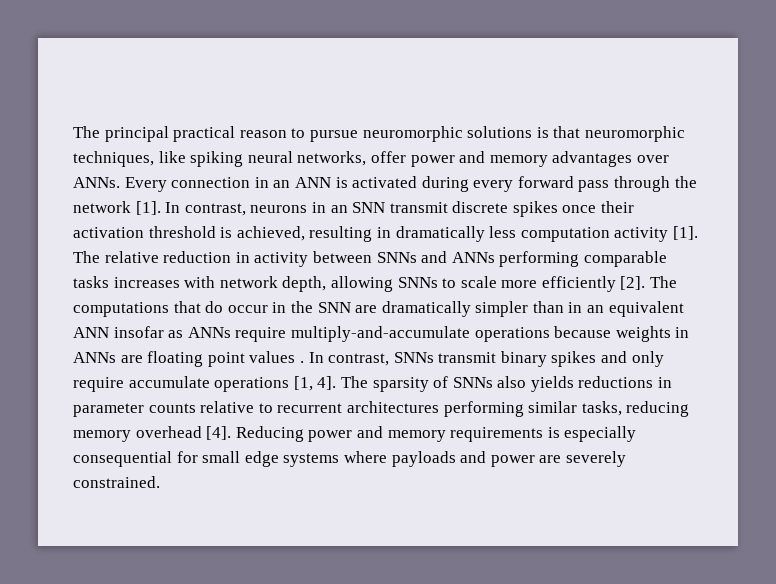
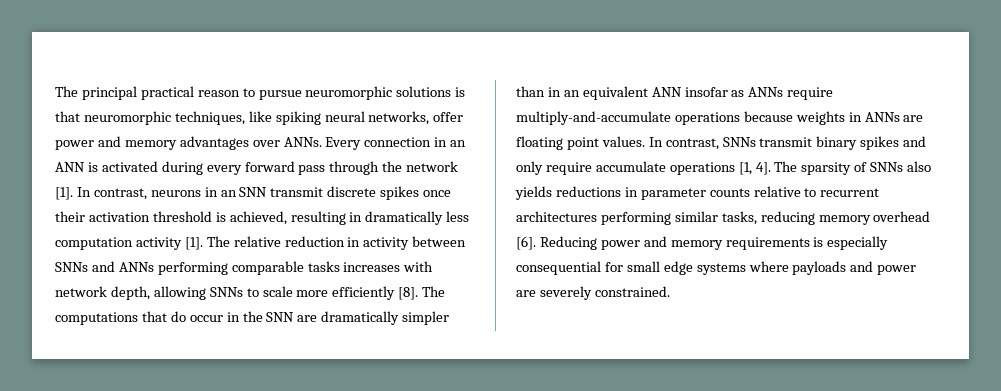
[620,276,646,290] [2]. -> [398,287,419,300] [8].
[249,351,304,363] values . -> [601,136,645,147] values.
[206,426,232,440] [4]. -> [516,236,536,250] [6].

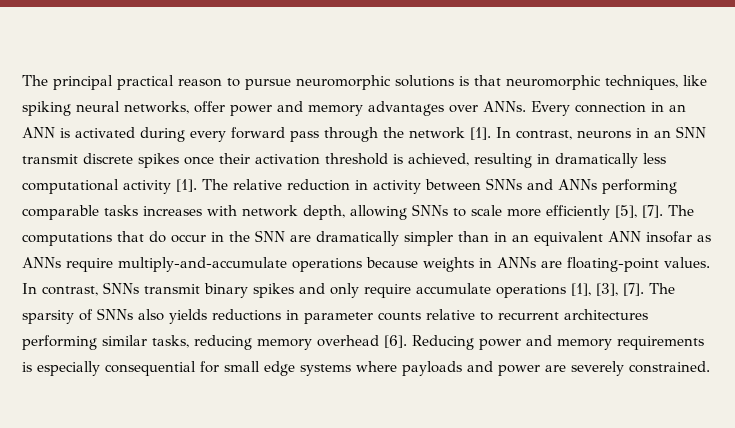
[55,237,133,250] computation -> [22,179,119,194] computational
[398,287,419,300] [8]. -> [615,205,663,218] [5], [7].
[516,136,599,150] floating point -> [567,257,659,272] floating-point
[738,162,771,175] [1, 4]. -> [571,283,644,296] [1], [3], [7].

